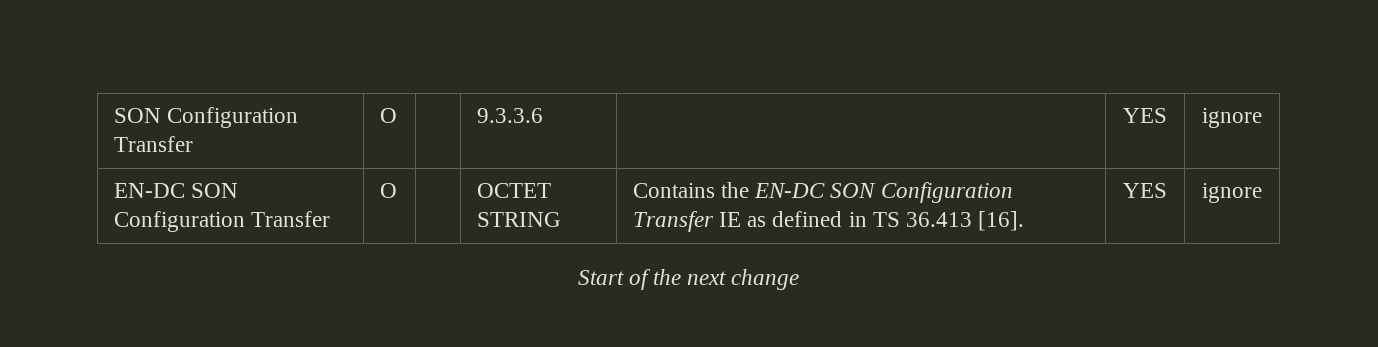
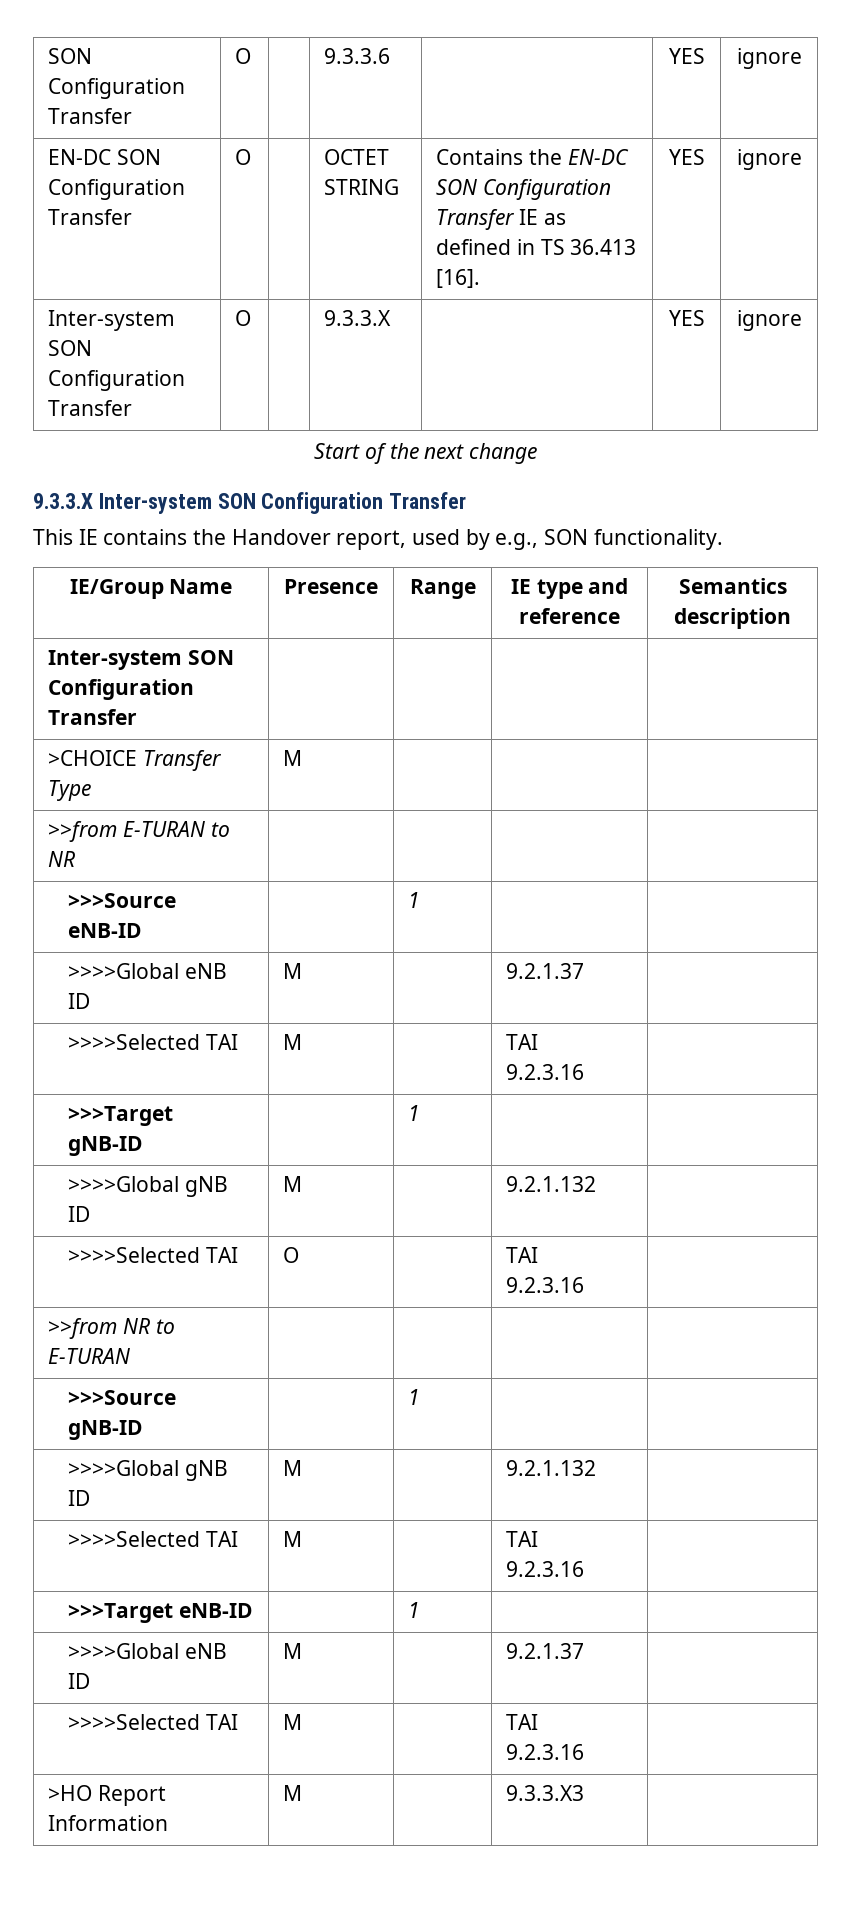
(1262, 193) none -> [48,310,176,331] [48,340,93,356] [48,370,186,391] [48,400,133,416] [235,310,252,326] [324,310,392,326] [668,310,705,326] [736,310,802,331] // Inter-system SON Configuration Transfer | O | | 9.3.3.X | | YES | ignore
(800, 279) none -> [33,492,467,514] [33,529,723,550] [69,579,233,599] [284,579,378,594] [409,579,476,599] [510,578,629,599] [519,608,620,624] [678,578,787,594] [674,608,791,629] [48,650,235,670] [48,679,195,700] [48,709,138,725] [48,750,223,771] [48,780,92,801] [283,750,303,766] [48,821,230,842] [48,851,76,867] [68,893,177,908] [68,923,143,938] [408,892,421,908] [68,963,227,979] [68,993,91,1009] [283,963,303,979] [506,963,585,979] [68,1034,238,1050] [283,1034,303,1050] [506,1034,539,1050] [506,1064,585,1080] [68,1106,174,1126] [68,1136,144,1156] [408,1105,421,1121] [68,1176,228,1197] [68,1206,91,1222] [283,1176,303,1192] [506,1176,597,1192] [68,1247,238,1263] [283,1247,300,1263] [506,1247,539,1263] [506,1277,585,1293] [48,1318,175,1339] [48,1348,131,1364] [68,1390,177,1405] [68,1420,144,1440] [408,1389,421,1405] [68,1460,228,1481] [68,1490,91,1506] [283,1460,303,1476] [506,1460,597,1476] [68,1531,238,1547] [283,1531,303,1547] [506,1531,539,1547] [506,1561,585,1577] [68,1603,253,1623] [408,1602,421,1618] [68,1643,227,1659] [68,1673,91,1689] [283,1643,303,1659] [506,1643,585,1659] [68,1714,238,1730] [283,1714,303,1730] [506,1714,539,1730] [506,1744,585,1760] [48,1785,167,1806] [48,1815,169,1831] [283,1785,303,1801] [506,1785,585,1801] // 9.3.3.X Inter-system SON Configuration Transfer // This IE contains the Handover report, used by e.g., SON functionality. // IE/Group Name | Presence | Range | IE type and reference | Semantics description // Inter-system SON Configuration Transfer | | | | // >CHOICE Transfer Type | M | | | // >>from E-TURAN to NR | | | | // >>>Source eNB-ID | | 1 | | // >>>>Global eNB ID | M | | 9.2.1.37 | // >>>>Selected TAI | M | | TAI // 9.2.3.16 | // >>>Target gNB-ID | | 1 | | // >>>>Global gNB ID | M | | 9.2.1.132 | // >>>>Selected TAI | O | | TAI // 9.2.3.16 | // >>from NR to E-TURAN | | | | // >>>Source gNB-ID | | 1 | | // >>>>Global gNB ID | M | | 9.2.1.132 | // >>>>Selected TAI | M | | TAI // 9.2.3.16 | // >>>Target eNB-ID | | 1 | | // >>>>Global eNB ID | M | | 9.2.1.37 | // >>>>Selected TAI | M | | TAI // 9.2.3.16 | // >HO Report Information | M | | 9.3.3.X3 |

